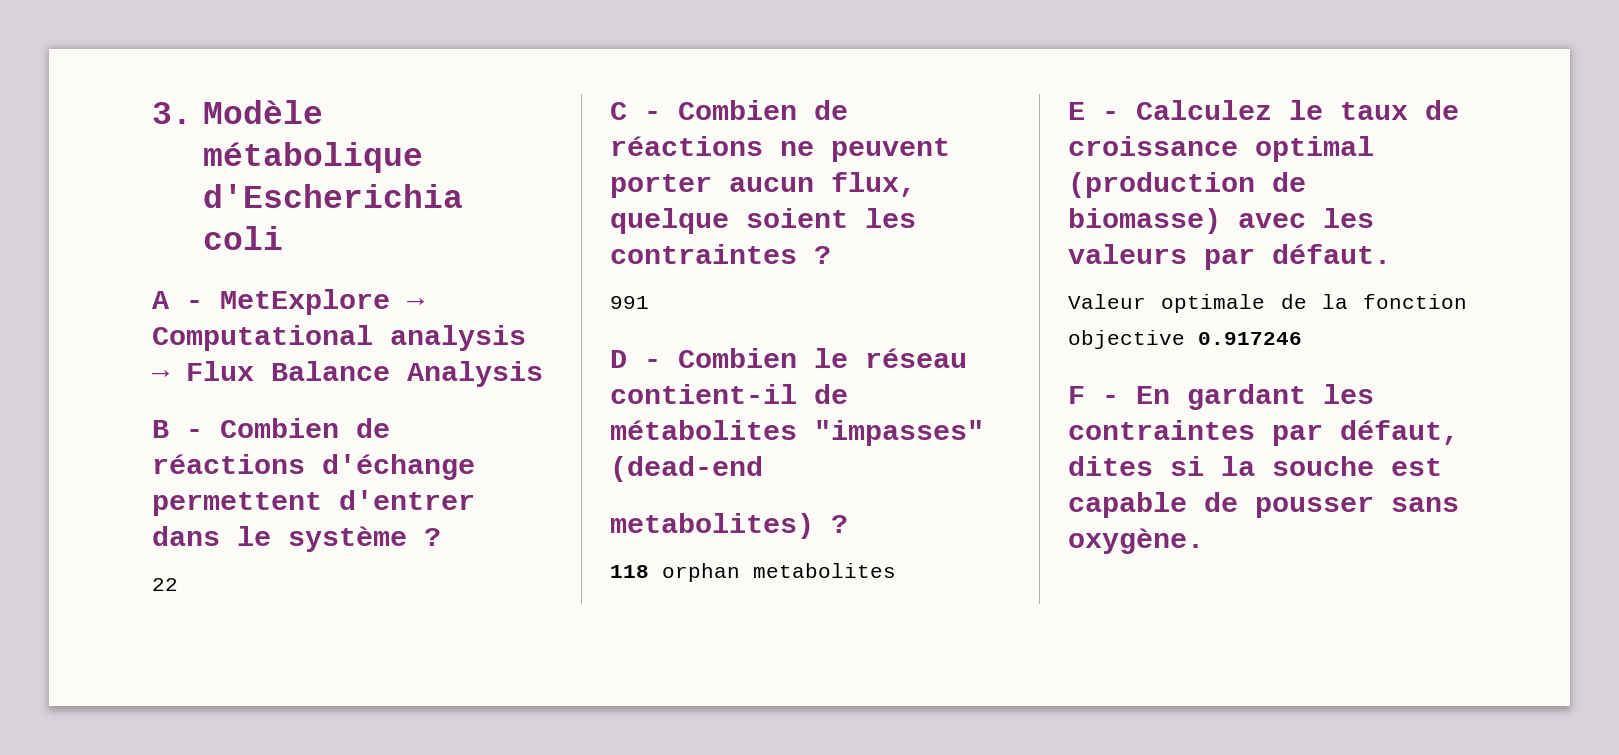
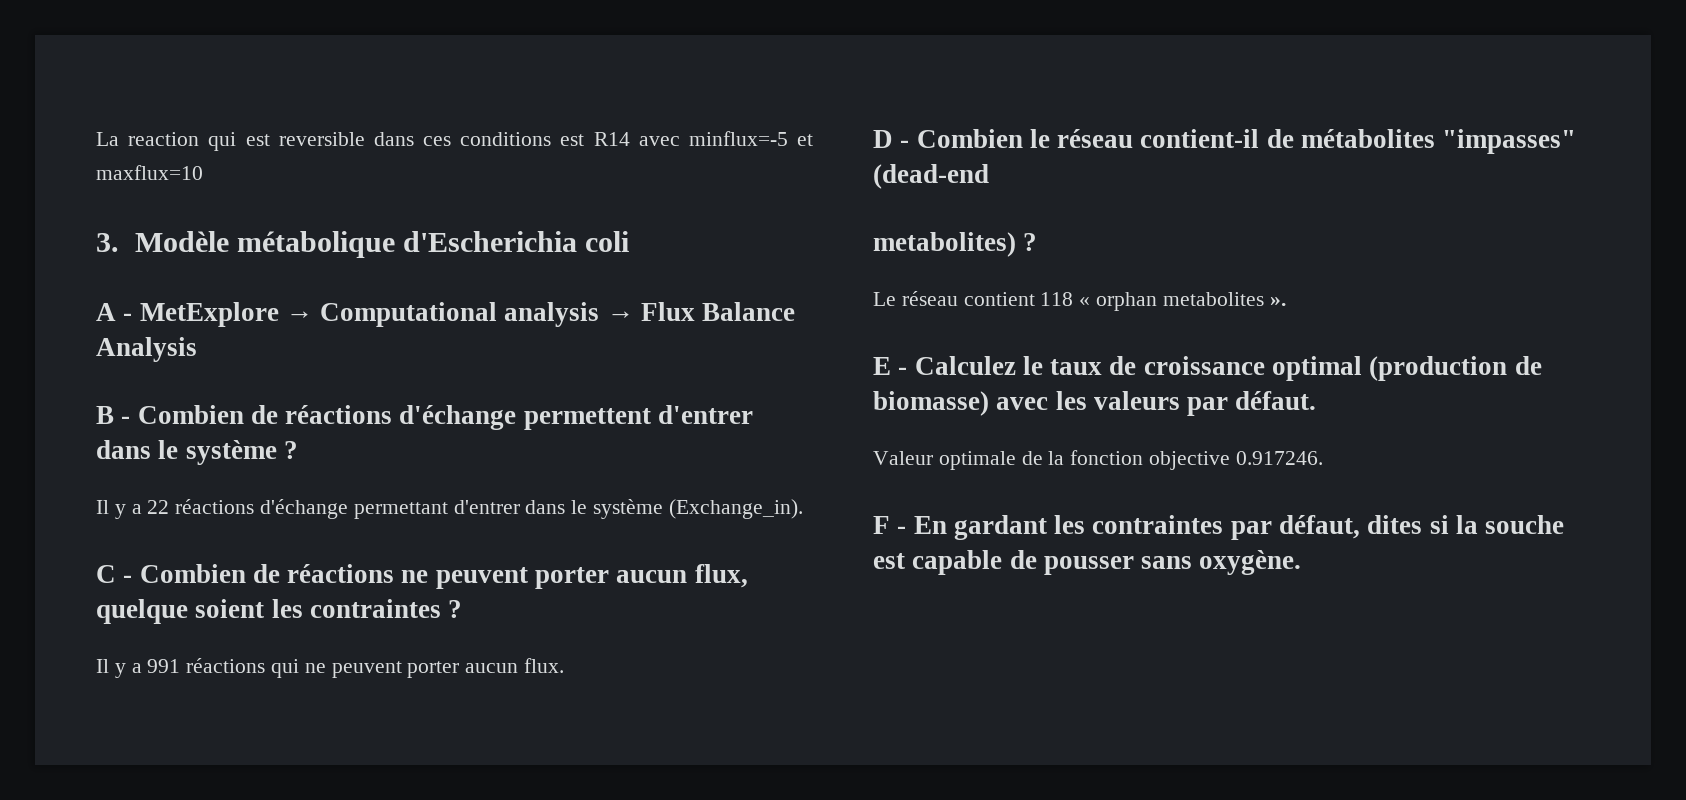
(152, 113) none -> [96,131,813,151] [96,165,203,180] La reaction qui est reversible dans ces conditions est R14 avec minflux=-5 et maxflux=10 //
[152,578,178,591] 22 -> [96,499,803,519] Il y a 22 réactions d'échange permettant d'entrer dans le système (Exchange_in).
[610,296,649,309] 991 -> [96,658,565,678] Il y a 991 réactions qui ne peuvent porter aucun flux.
[610,565,649,578] 118 -> [873,291,1091,306] Le réseau contient 118 «
(896, 570) none -> [1269,297,1286,306] ».
[1198,332,1302,345] 0.917246 -> [1235,451,1323,465] 0.917246.

